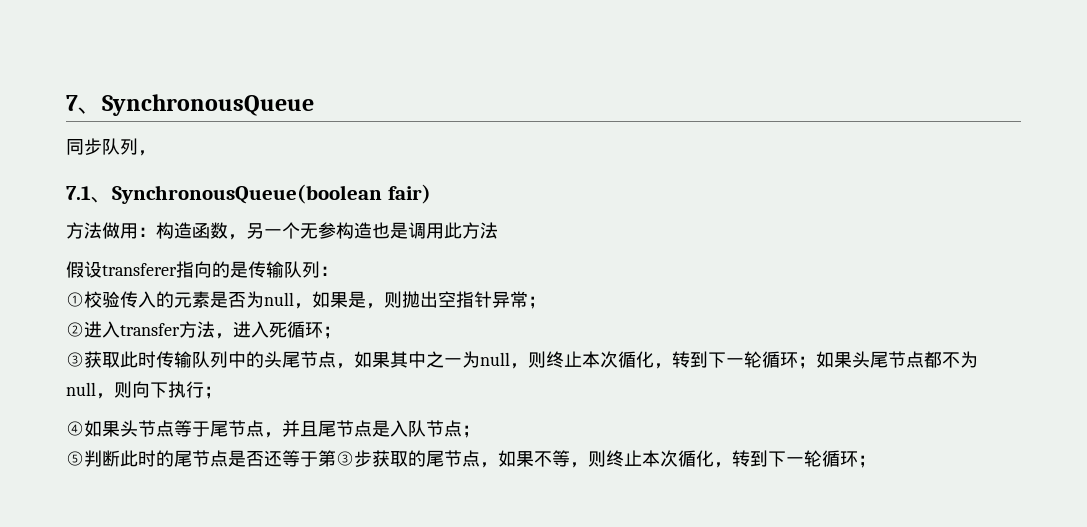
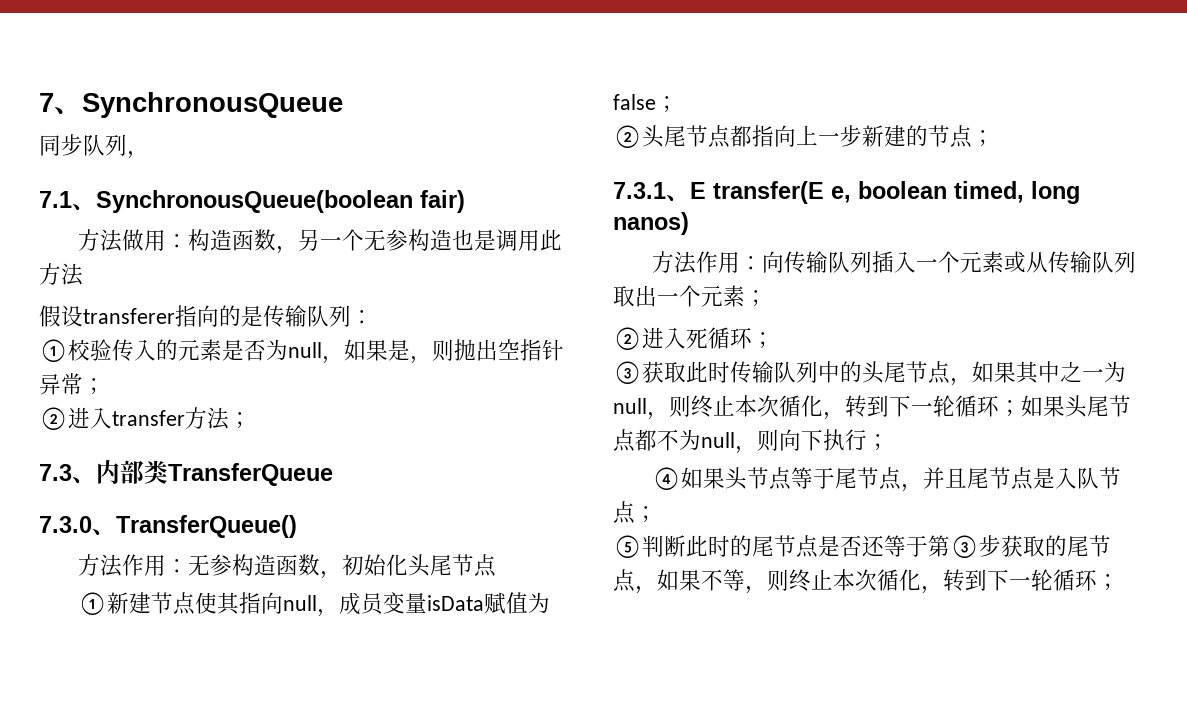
[215,333,233,339] ， -> [229,412,251,428] [39,460,333,486] [39,515,297,538] [77,554,496,579] [77,592,550,617] [613,94,678,112] [613,125,994,148] [613,181,1080,204] [613,212,689,235] [651,251,1136,274] [613,285,767,307] [613,327,642,350] ； // 7.3、内部类TransferQueue // 7.3.0、TransferQueue() // 方法作用：无参构造函数，初始化头尾节点 // ①新建节点使其指向null，成员变量isData赋值为false； // ②头尾节点都指向上一步新建的节点； // 7.3.1、E transfer(E e, boolean timed, long nanos) // 方法作用：向传输队列插入一个元素或从传输队列取出一个元素； // ②

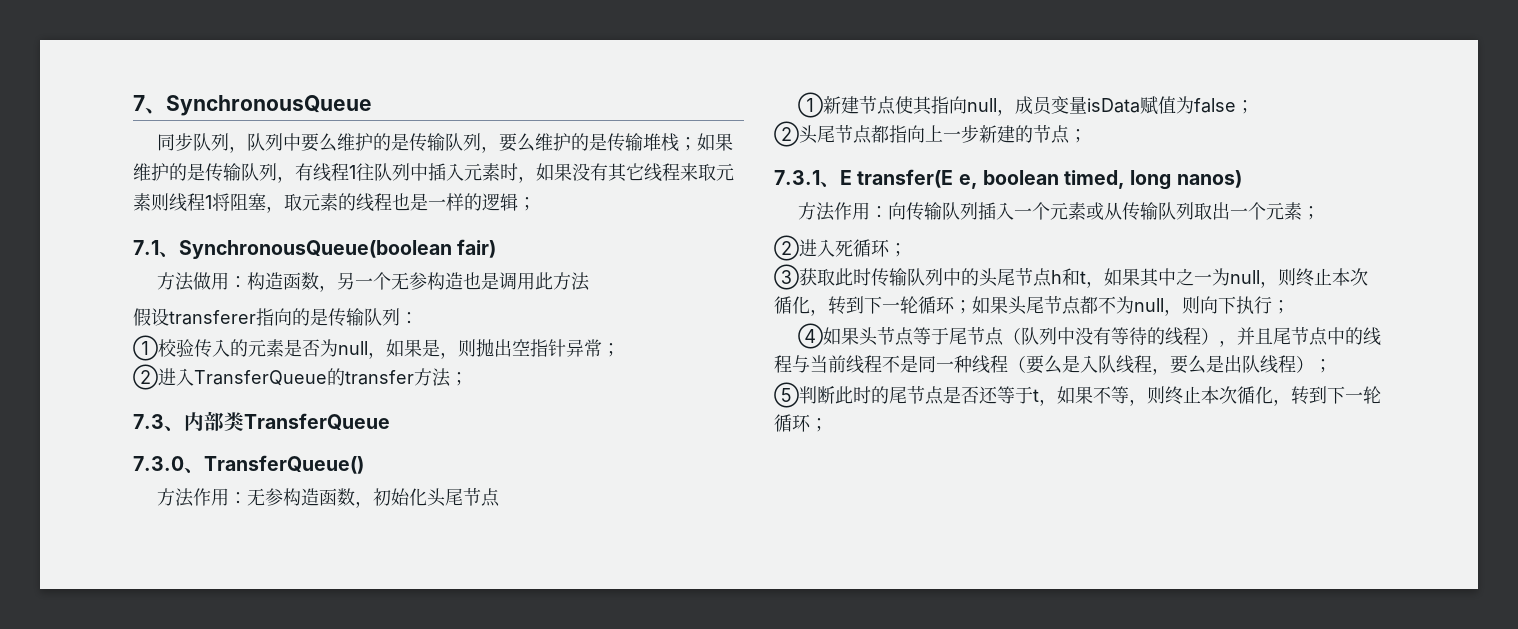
(149, 155) none -> [247,133,734,153] [133,163,734,183] [133,193,536,213] 队列中要么维护的是传输队列，要么维护的是传输堆栈；如果维护的是传输队列，有线程1往队列中插入元素时，如果没有其它线程来取元素则线程1将阻塞，取元素的线程也是一样的逻辑；
(112, 418) none -> [194,368,345,386] TransferQueue的
(950, 372) none -> [1051,268,1086,286] h和t
[900,467,1121,492] [613,501,635,524] ，并且尾节点是入队节点 -> [1003,327,1382,347] [774,355,1314,375] （队列中没有等待的线程），并且尾节点中的线程与当前线程不是同一种线程（要么是入队线程，要么是出队线程）
[928,535,1111,558] [613,569,635,592] 第③步获取的尾节点 -> [1033,389,1039,402] t

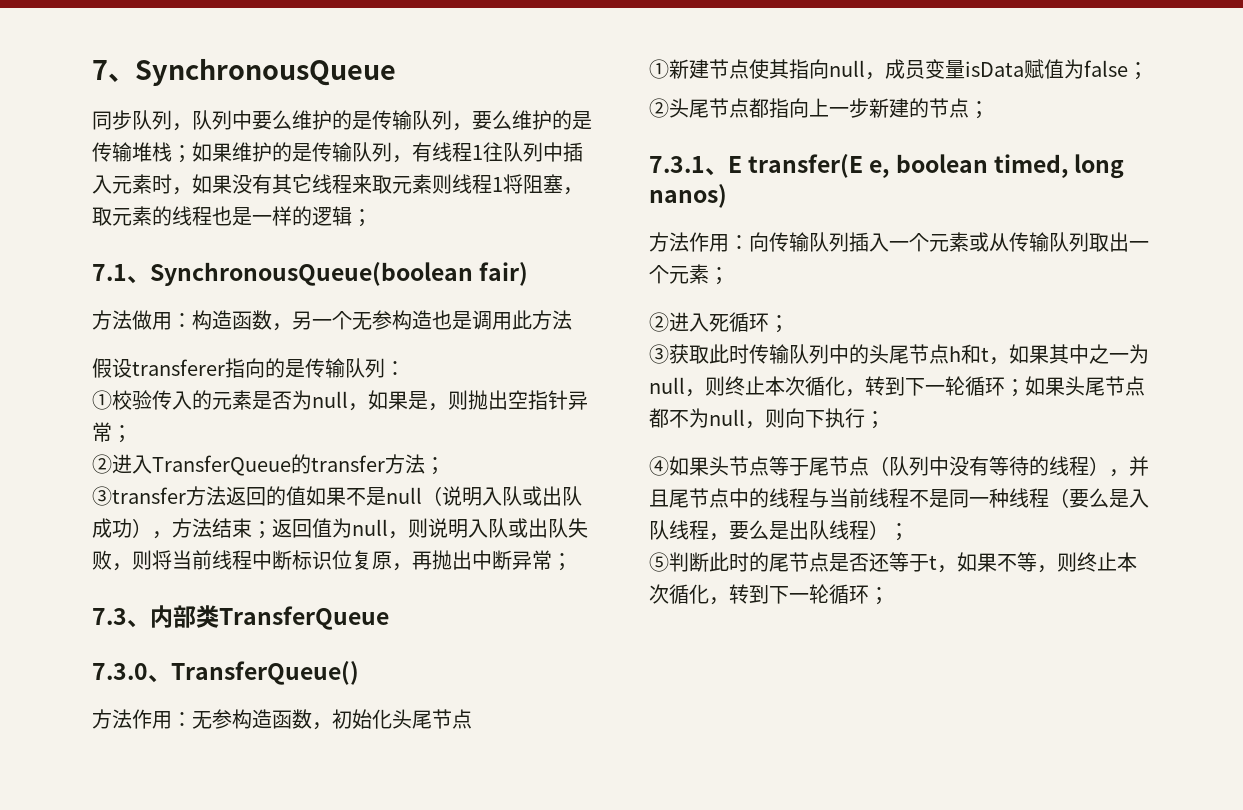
(468, 379) none -> [92,486,582,506] [92,518,588,539] [92,550,572,571] // ③transfer方法返回的值如果不是null（说明入队或出队成功），方法结束；返回值为null，则说明入队或出队失败，则将当前线程中断标识位复原，再抛出中断异常；

